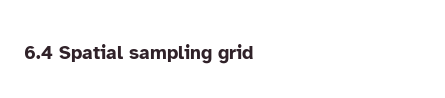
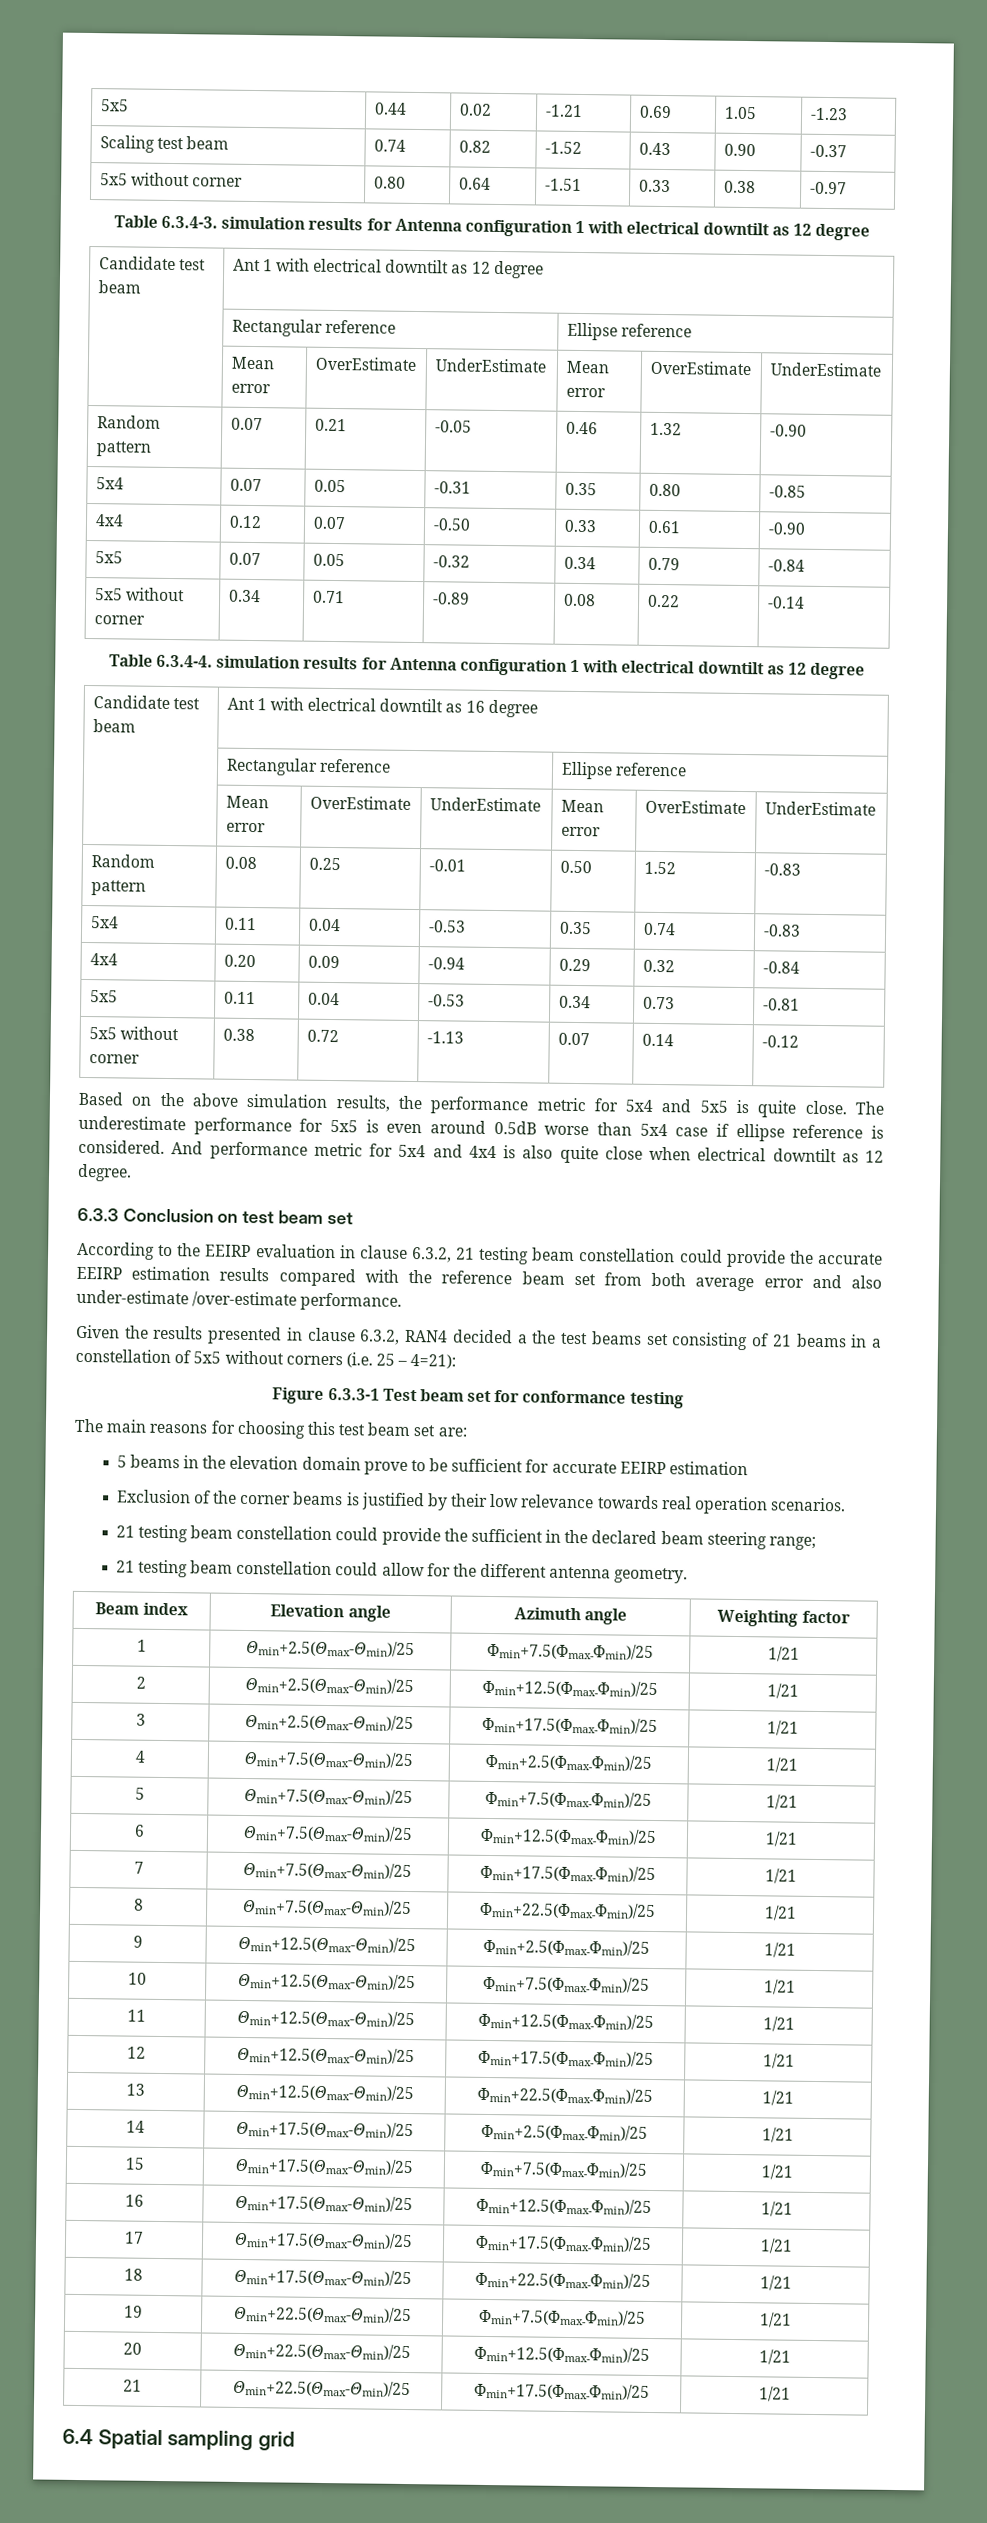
(24, 52) none -> [100,99,129,112] [374,102,407,115] [458,103,492,116] [544,104,583,117] [638,105,672,119] [723,106,757,120] [809,107,848,121] [99,135,229,153] [373,139,406,152] [458,140,491,153] [544,141,582,154] [638,142,671,156] [723,143,756,157] [809,144,847,158] [99,172,243,187] [373,176,406,189] [458,177,491,190] [544,178,582,191] [638,179,671,193] [723,180,756,194] [809,181,847,195] [113,215,871,241] [98,256,206,271] [97,280,141,294] [232,258,544,279] [231,318,396,337] [566,322,692,341] [230,356,275,370] [230,383,271,394] [314,356,417,371] [434,358,547,373] [565,360,610,374] [565,387,606,398] [649,360,752,376] [769,362,881,377] [96,415,161,429] [95,441,151,457] [230,417,263,431] [314,418,347,432] [434,420,472,433] [565,421,598,435] [649,422,682,436] [769,424,807,437] [95,477,124,490] [229,478,262,492] [313,479,346,493] [433,481,471,494] [564,482,597,496] [648,483,681,497] [768,485,806,498] [94,514,124,527] [228,515,262,529] [312,516,346,530] [432,518,471,531] [563,519,597,533] [647,520,681,534] [767,522,806,535] [94,551,123,564] [228,552,261,566] [312,553,345,567] [432,555,470,568] [563,556,596,570] [647,557,680,571] [767,559,805,572] [94,587,185,602] [93,615,145,625] [228,589,261,603] [312,590,345,604] [432,592,470,605] [563,593,596,607] [647,594,680,608] [767,596,805,609] [108,654,866,680] [92,695,200,710] [92,719,136,733] [226,697,538,718] [225,757,391,776] [560,761,687,780] [225,795,269,809] [225,822,266,833] [309,795,411,810] [429,797,541,812] [560,799,604,813] [560,826,601,837] [644,799,746,815] [764,801,876,816] [90,854,155,868] [90,880,146,896] [224,856,257,870] [308,857,341,871] [428,859,466,872] [559,860,592,874] [643,861,676,875] [763,863,801,876] [90,916,119,929] [224,917,257,931] [308,918,341,932] [428,920,466,933] [559,921,592,935] [643,922,676,936] [762,924,801,937] [89,953,118,966] [223,954,256,968] [307,955,340,969] [427,957,465,970] [558,958,591,972] [642,959,675,973] [762,961,800,974] [89,990,118,1003] [223,991,256,1005] [307,992,340,1006] [427,994,465,1007] [558,995,591,1009] [642,996,675,1010] [762,998,800,1011] [88,1026,179,1041] [88,1054,140,1064] [222,1028,255,1042] [306,1029,339,1043] [426,1031,464,1044] [557,1032,590,1046] [641,1033,674,1047] [761,1035,799,1048] [78,1091,884,1118] [78,1115,884,1142] [78,1139,884,1164] [77,1163,132,1182] [77,1207,353,1225] [77,1241,883,1268] [76,1266,882,1292] [76,1289,403,1311] [76,1324,882,1351] [75,1348,457,1369] [272,1387,684,1409] [74,1418,467,1439] [116,1454,749,1476] [116,1489,847,1515] [115,1524,817,1550] [115,1559,689,1584] [95,1602,188,1616] [270,1604,391,1622] [513,1607,628,1625] [717,1609,850,1627] [136,1639,147,1652] [246,1640,415,1658] [487,1642,654,1660] [767,1646,800,1662] [135,1676,146,1689] [245,1677,414,1695] [481,1679,658,1698] [766,1683,799,1699] [135,1713,146,1726] [245,1714,414,1732] [481,1716,658,1735] [766,1720,799,1736] [134,1750,145,1763] [244,1751,413,1769] [485,1753,652,1771] [765,1757,798,1773] [134,1787,145,1800] [244,1787,413,1806] [485,1790,652,1808] [765,1794,798,1810] [133,1824,145,1837] [243,1824,413,1843] [479,1827,657,1846] [764,1831,798,1847] [133,1861,144,1874] [243,1861,412,1880] [479,1864,656,1883] [764,1868,797,1884] [133,1898,144,1911] [243,1898,412,1917] [478,1901,656,1920] [763,1905,797,1921] [132,1935,143,1948] [237,1935,416,1954] [483,1938,650,1956] [763,1942,796,1958] [128,1972,147,1985] [237,1972,416,1991] [483,1975,650,1993] [763,1979,796,1995] [127,2009,146,2022] [236,2009,415,2028] [477,2012,654,2031] [762,2016,795,2032] [127,2046,146,2059] [236,2046,415,2065] [477,2049,654,2068] [762,2053,795,2069] [126,2083,145,2096] [235,2083,414,2102] [476,2086,653,2105] [761,2090,794,2106] [126,2120,145,2133] [235,2120,414,2139] [481,2123,648,2141] [761,2127,794,2143] [125,2157,145,2170] [234,2157,414,2176] [480,2160,647,2178] [760,2164,793,2180] [125,2194,144,2207] [234,2194,413,2213] [475,2197,652,2215] [760,2201,793,2217] [124,2231,144,2244] [233,2231,413,2250] [474,2234,652,2252] [759,2238,793,2254] [124,2268,143,2281] [233,2268,412,2287] [474,2271,651,2289] [759,2275,792,2291] [124,2305,143,2318] [233,2305,412,2324] [479,2308,646,2326] [758,2312,792,2328] [123,2342,142,2355] [232,2342,411,2361] [473,2345,650,2363] [758,2349,791,2365] [123,2379,142,2392] [232,2379,411,2398] [473,2382,650,2400] [758,2386,791,2402] 5x5 | 0.44 | 0.02 | -1.21 | 0.69 | 1.05 | -1.23 // Scaling test beam | 0.74 | 0.82 | -1.52 | 0.43 | 0.90 | -0.37 // 5x5 without corner | 0.80 | 0.64 | -1.51 | 0.33 | 0.38 | -0.97 // Table 6.3.4-3. simulation results for Antenna configuration 1 with electrical downtilt as 12 degree // Candidate test beam | Ant 1 with electrical downtilt as 12 degree // | Rectangular reference | Ellipse reference // | Mean error | OverEstimate | UnderEstimate | Mean error | OverEstimate | UnderEstimate // Random pattern | 0.07 | 0.21 | -0.05 | 0.46 | 1.32 | -0.90 // 5x4 | 0.07 | 0.05 | -0.31 | 0.35 | 0.80 | -0.85 // 4x4 | 0.12 | 0.07 | -0.50 | 0.33 | 0.61 | -0.90 // 5x5 | 0.07 | 0.05 | -0.32 | 0.34 | 0.79 | -0.84 // 5x5 without corner | 0.34 | 0.71 | -0.89 | 0.08 | 0.22 | -0.14 // Table 6.3.4-4. simulation results for Antenna configuration 1 with electrical downtilt as 12 degree // Candidate test beam | Ant 1 with electrical downtilt as 16 degree // | Rectangular reference | Ellipse reference // | Mean error | OverEstimate | UnderEstimate | Mean error | OverEstimate | UnderEstimate // Random pattern | 0.08 | 0.25 | -0.01 | 0.50 | 1.52 | -0.83 // 5x4 | 0.11 | 0.04 | -0.53 | 0.35 | 0.74 | -0.83 // 4x4 | 0.20 | 0.09 | -0.94 | 0.29 | 0.32 | -0.84 // 5x5 | 0.11 | 0.04 | -0.53 | 0.34 | 0.73 | -0.81 // 5x5 without corner | 0.38 | 0.72 | -1.13 | 0.07 | 0.14 | -0.12 // Based on the above simulation results, the performance metric for 5x4 and 5x5 is quite close. The underestimate performance for 5x5 is even around 0.5dB worse than 5x4 case if ellipse reference is considered. And performance metric for 5x4 and 4x4 is also quite close when electrical downtilt as 12 degree. // 6.3.3 Conclusion on test beam set // According to the EEIRP evaluation in clause 6.3.2, 21 testing beam constellation could provide the accurate EEIRP estimation results compared with the reference beam set from both average error and also under-estimate /over-estimate performance. // Given the results presented in clause 6.3.2, RAN4 decided a the test beams set consisting of 21 beams in a constellation of 5x5 without corners (i.e. 25 – 4=21): // Figure 6.3.3-1 Test beam set for conformance testing // The main reasons for choosing this test beam set are: // 5 beams in the elevation domain prove to be sufficient for accurate EEIRP estimation // Exclusion of the corner beams is justified by their low relevance towards real operation scenarios. // 21 testing beam constellation could provide the sufficient in the declared beam steering range; // 21 testing beam constellation could allow for the different antenna geometry. // Beam index | Elevation angle | Azimuth angle | Weighting factor // 1 | Θmin+2.5(Θmax-Θmin)/25 | Φmin+7.5(Φmax-Φmin)/25 | 1/21 // 2 | Θmin+2.5(Θmax-Θmin)/25 | Φmin+12.5(Φmax-Φmin)/25 | 1/21 // 3 | Θmin+2.5(Θmax-Θmin)/25 | Φmin+17.5(Φmax-Φmin)/25 | 1/21 // 4 | Θmin+7.5(Θmax-Θmin)/25 | Φmin+2.5(Φmax-Φmin)/25 | 1/21 // 5 | Θmin+7.5(Θmax-Θmin)/25 | Φmin+7.5(Φmax-Φmin)/25 | 1/21 // 6 | Θmin+7.5(Θmax-Θmin)/25 | Φmin+12.5(Φmax-Φmin)/25 | 1/21 // 7 | Θmin+7.5(Θmax-Θmin)/25 | Φmin+17.5(Φmax-Φmin)/25 | 1/21 // 8 | Θmin+7.5(Θmax-Θmin)/25 | Φmin+22.5(Φmax-Φmin)/25 | 1/21 // 9 | Θmin+12.5(Θmax-Θmin)/25 | Φmin+2.5(Φmax-Φmin)/25 | 1/21 // 10 | Θmin+12.5(Θmax-Θmin)/25 | Φmin+7.5(Φmax-Φmin)/25 | 1/21 // 11 | Θmin+12.5(Θmax-Θmin)/25 | Φmin+12.5(Φmax-Φmin)/25 | 1/21 // 12 | Θmin+12.5(Θmax-Θmin)/25 | Φmin+17.5(Φmax-Φmin)/25 | 1/21 // 13 | Θmin+12.5(Θmax-Θmin)/25 | Φmin+22.5(Φmax-Φmin)/25 | 1/21 // 14 | Θmin+17.5(Θmax-Θmin)/25 | Φmin+2.5(Φmax-Φmin)/25 | 1/21 // 15 | Θmin+17.5(Θmax-Θmin)/25 | Φmin+7.5(Φmax-Φmin)/25 | 1/21 // 16 | Θmin+17.5(Θmax-Θmin)/25 | Φmin+12.5(Φmax-Φmin)/25 | 1/21 // 17 | Θmin+17.5(Θmax-Θmin)/25 | Φmin+17.5(Φmax-Φmin)/25 | 1/21 // 18 | Θmin+17.5(Θmax-Θmin)/25 | Φmin+22.5(Φmax-Φmin)/25 | 1/21 // 19 | Θmin+22.5(Θmax-Θmin)/25 | Φmin+7.5(Φmax-Φmin)/25 | 1/21 // 20 | Θmin+22.5(Θmax-Θmin)/25 | Φmin+12.5(Φmax-Φmin)/25 | 1/21 // 21 | Θmin+22.5(Θmax-Θmin)/25 | Φmin+17.5(Φmax-Φmin)/25 | 1/21 //

